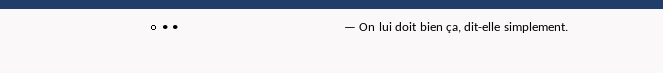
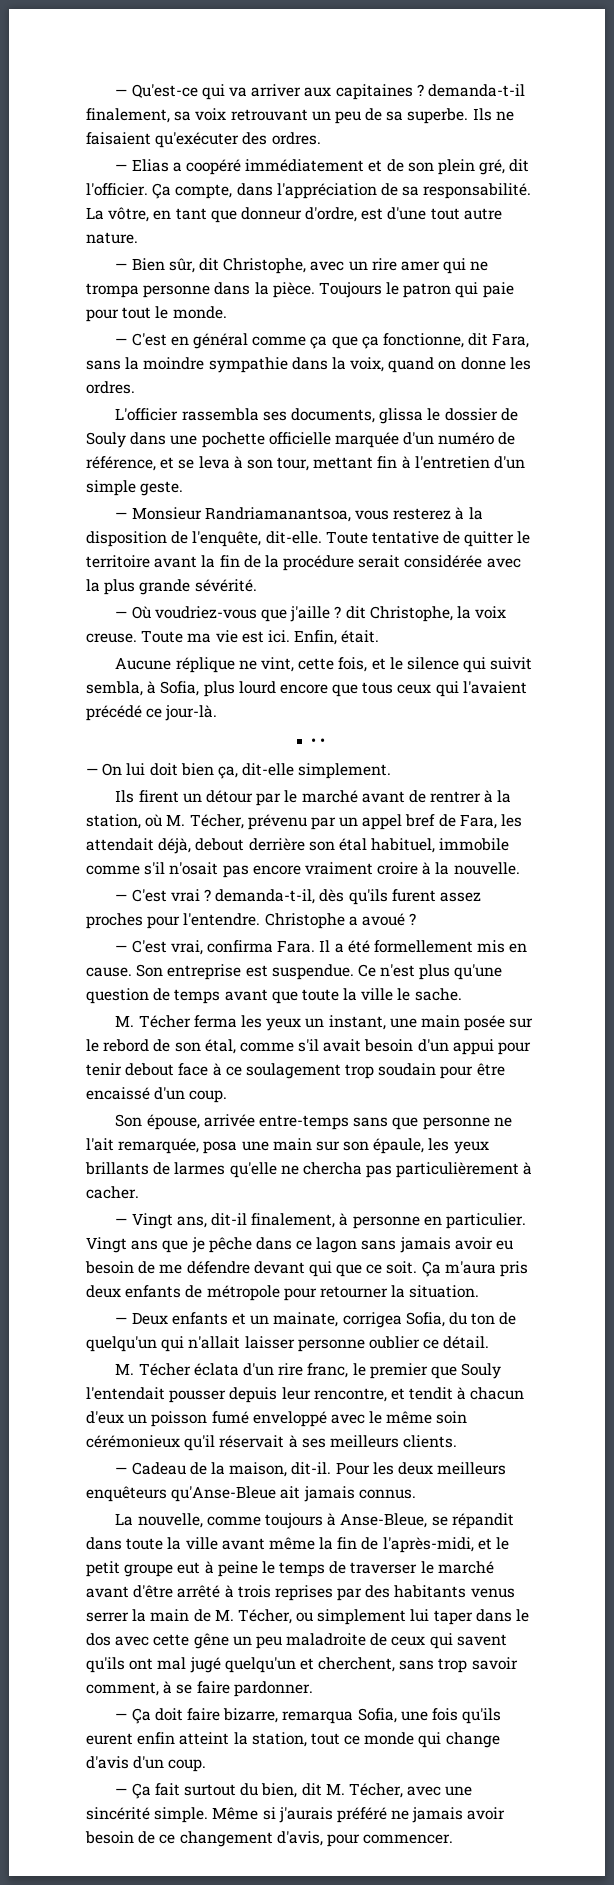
(162, 28) none -> [115,84,525,100] [86,108,514,124] [86,132,321,148] [115,159,530,175] [86,183,532,199] [86,207,502,223] [86,232,138,244] [115,258,489,274] [86,282,514,298] [86,306,227,322] [115,333,530,349] [86,357,531,373] [86,381,135,394] [115,408,518,424] [86,432,516,448] [86,456,526,471] [86,480,184,496] [115,507,483,522] [86,531,531,547] [86,555,521,571] [86,579,257,595] [115,606,507,622] [86,630,380,645] [115,657,533,673] [86,681,527,697] [86,705,218,721] — Qu'est-ce qui va arriver aux capitaines ? demanda-t-il finalement, sa voix retrouvant un peu de sa superbe. Ils ne faisaient qu'exécuter des ordres. // — Elias a coopéré immédiatement et de son plein gré, dit l'officier. Ça compte, dans l'appréciation de sa responsabilité. La vôtre, en tant que donneur d'ordre, est d'une tout autre nature. // — Bien sûr, dit Christophe, avec un rire amer qui ne trompa personne dans la pièce. Toujours le patron qui paie pour tout le monde. // — C'est en général comme ça que ça fonctionne, dit Fara, sans la moindre sympathie dans la voix, quand on donne les ordres. // L'officier rassembla ses documents, glissa le dossier de Souly dans une pochette officielle marquée d'un numéro de référence, et se leva à son tour, mettant fin à l'entretien d'un simple geste. // — Monsieur Randriamanantsoa, vous resterez à la disposition de l'enquête, dit-elle. Toute tentative de quitter le territoire avant la fin de la procédure serait considérée avec la plus grande sévérité. // — Où voudriez-vous que j'aille ? dit Christophe, la voix creuse. Toute ma vie est ici. Enfin, était. // Aucune réplique ne vint, cette fois, et le silence qui suivit sembla, à Sofia, plus lourd encore que tous ceux qui l'avaient précédé ce jour-là. //
(568, 27) none -> [115,790,512,806] [86,814,523,830] [86,838,510,854] [86,862,520,878] [115,889,481,905] [86,913,417,929] [115,940,528,955] [86,964,503,980] [86,988,462,1004] [115,1015,534,1031] [86,1039,532,1055] [86,1063,505,1079] [86,1087,228,1103] [115,1114,512,1130] [86,1138,489,1154] [85,1162,533,1178] [86,1186,139,1199] [115,1213,526,1229] [86,1237,514,1253] [85,1261,529,1277] [86,1285,480,1301] [115,1312,517,1328] [86,1336,490,1352] [115,1363,502,1379] [86,1387,525,1403] [86,1411,468,1427] [86,1435,458,1451] [115,1462,507,1477] [86,1486,416,1502] [115,1513,514,1529] [86,1537,510,1553] [86,1561,494,1577] [86,1585,515,1601] [86,1609,530,1625] [86,1633,507,1649] [86,1657,518,1673] [86,1681,313,1697] [115,1708,502,1724] [86,1732,500,1748] [86,1756,207,1772] [115,1783,473,1799] [86,1807,506,1823] [85,1831,454,1847] // Ils firent un détour par le marché avant de rentrer à la station, où M. Técher, prévenu par un appel bref de Fara, les attendait déjà, debout derrière son étal habituel, immobile comme s'il n'osait pas encore vraiment croire à la nouvelle. // — C'est vrai ? demanda-t-il, dès qu'ils furent assez proches pour l'entendre. Christophe a avoué ? // — C'est vrai, confirma Fara. Il a été formellement mis en cause. Son entreprise est suspendue. Ce n'est plus qu'une question de temps avant que toute la ville le sache. // M. Técher ferma les yeux un instant, une main posée sur le rebord de son étal, comme s'il avait besoin d'un appui pour tenir debout face à ce soulagement trop soudain pour être encaissé d'un coup. // Son épouse, arrivée entre-temps sans que personne ne l'ait remarquée, posa une main sur son épaule, les yeux brillants de larmes qu'elle ne chercha pas particulièrement à cacher. // — Vingt ans, dit-il finalement, à personne en particulier. Vingt ans que je pêche dans ce lagon sans jamais avoir eu besoin de me défendre devant qui que ce soit. Ça m'aura pris deux enfants de métropole pour retourner la situation. // — Deux enfants et un mainate, corrigea Sofia, du ton de quelqu'un qui n'allait laisser personne oublier ce détail. // M. Técher éclata d'un rire franc, le premier que Souly l'entendait pousser depuis leur rencontre, et tendit à chacun d'eux un poisson fumé enveloppé avec le même soin cérémonieux qu'il réservait à ses meilleurs clients. // — Cadeau de la maison, dit-il. Pour les deux meilleurs enquêteurs qu'Anse-Bleue ait jamais connus. // La nouvelle, comme toujours à Anse-Bleue, se répandit dans toute la ville avant même la fin de l'après-midi, et le petit groupe eut à peine le temps de traverser le marché avant d'être arrêté à trois reprises par des habitants venus serrer la main de M. Técher, ou simplement lui taper dans le dos avec cette gêne un peu maladroite de ceux qui savent qu'ils ont mal jugé quelqu'un et cherchent, sans trop savoir comment, à se faire pardonner. // — Ça doit faire bizarre, remarqua Sofia, une fois qu'ils eurent enfin atteint la station, tout ce monde qui change d'avis d'un coup. // — Ça fait surtout du bien, dit M. Técher, avec une sincérité simple. Même si j'aurais préféré ne jamais avoir besoin de ce changement d'avis, pour commencer.

